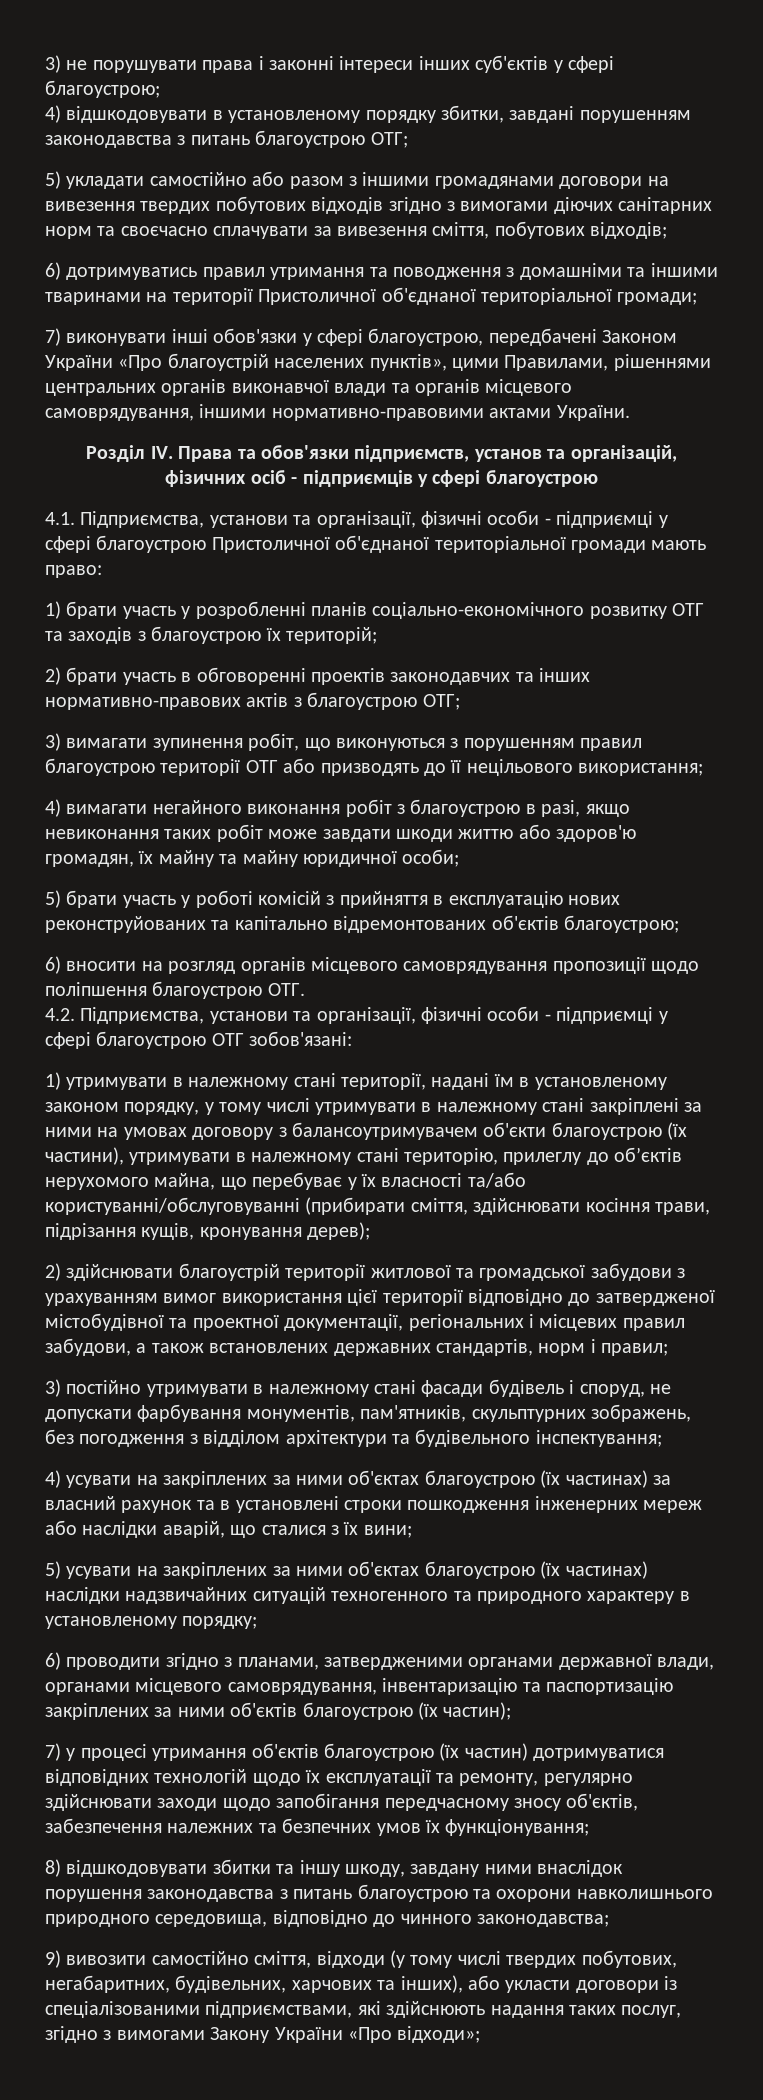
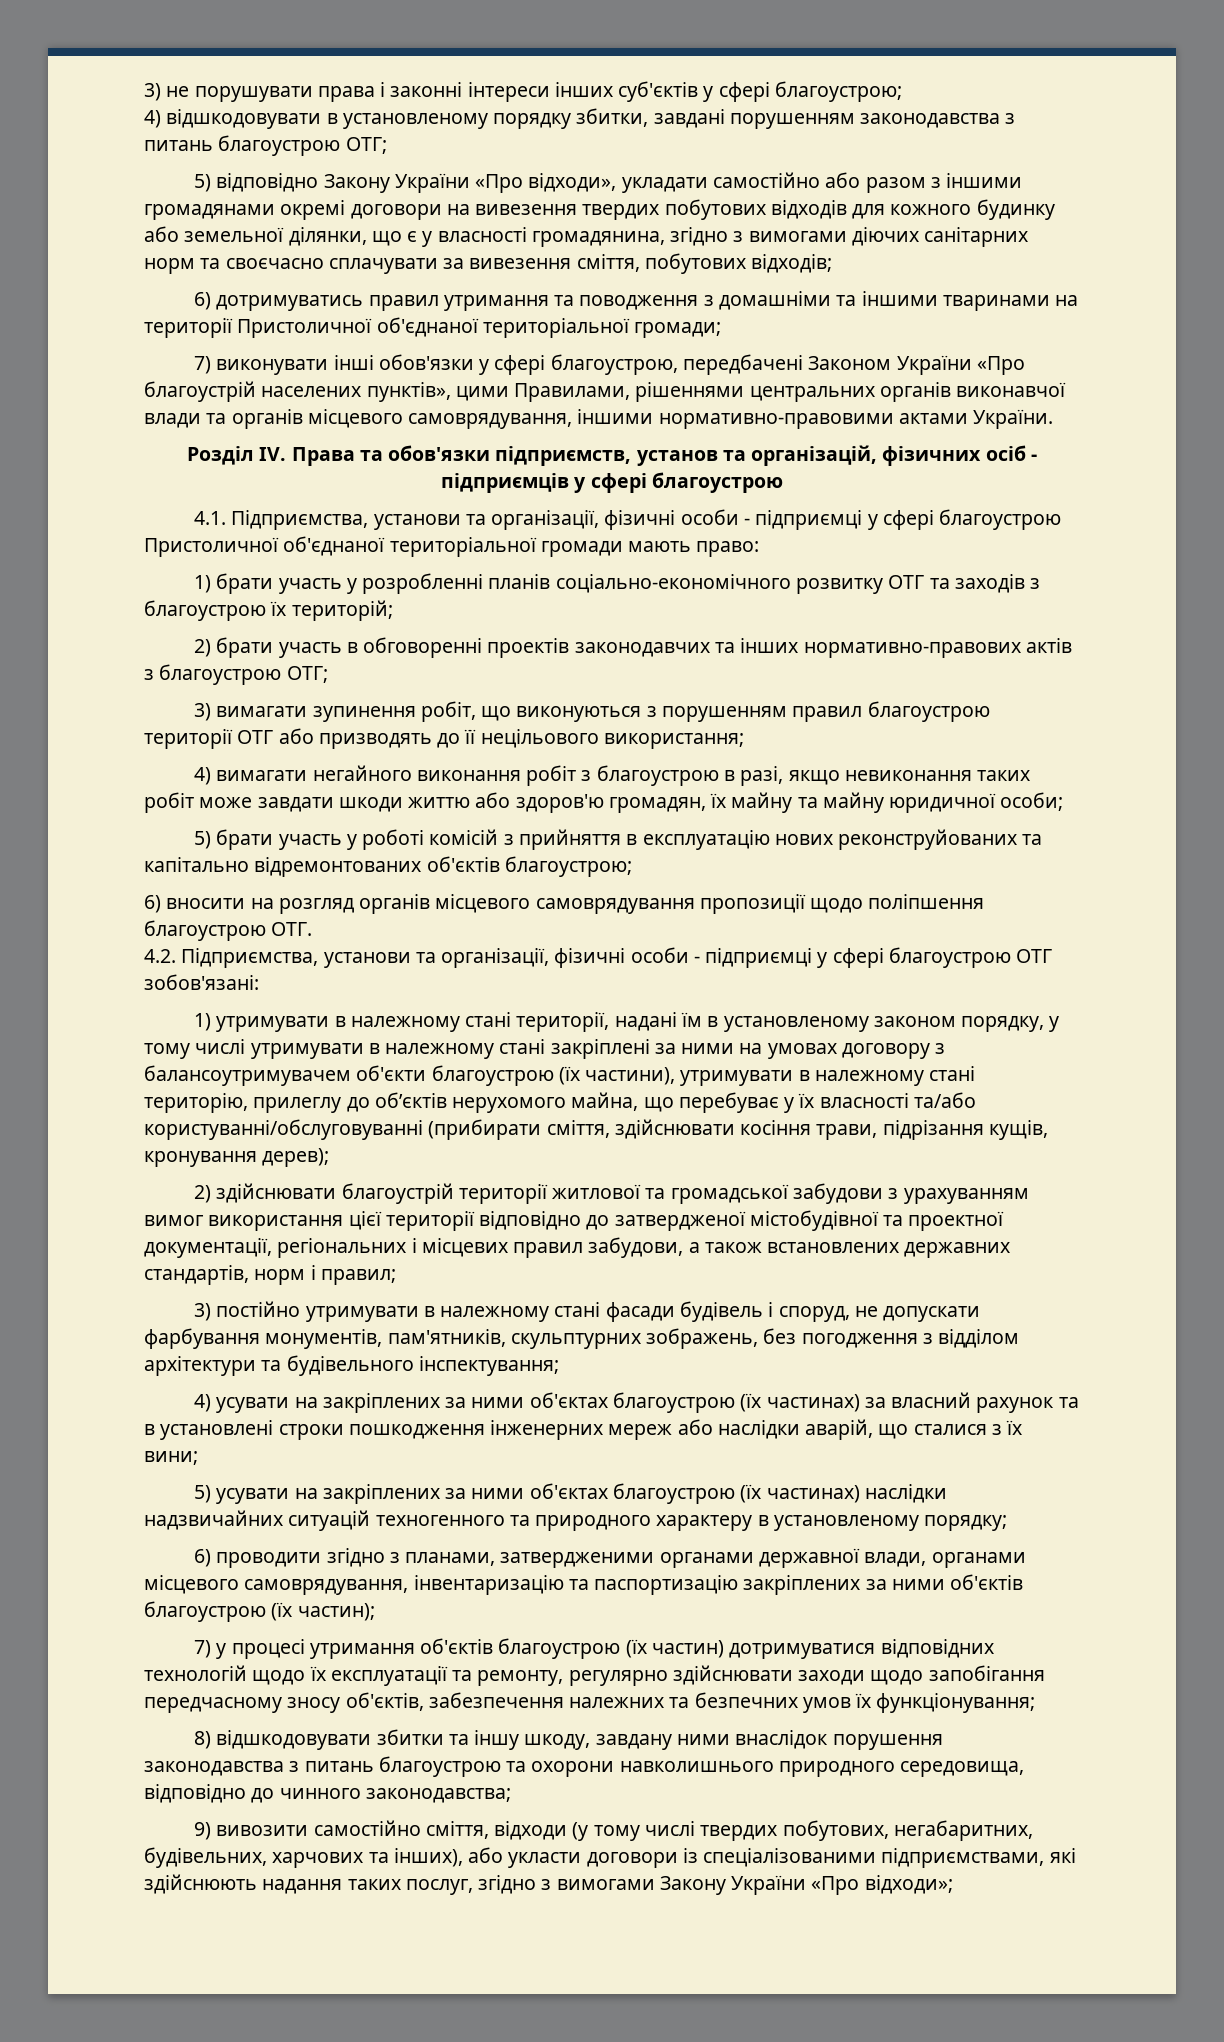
(61, 180) none -> [216,173,617,193] відповідно Закону України «Про відходи»,
(554, 182) none -> [280,200,346,220] окремі
(384, 205) none -> [852,199,1055,220] [144,226,665,247] для кожного будинку або земельної ділянки, що є у власності громадянина,

